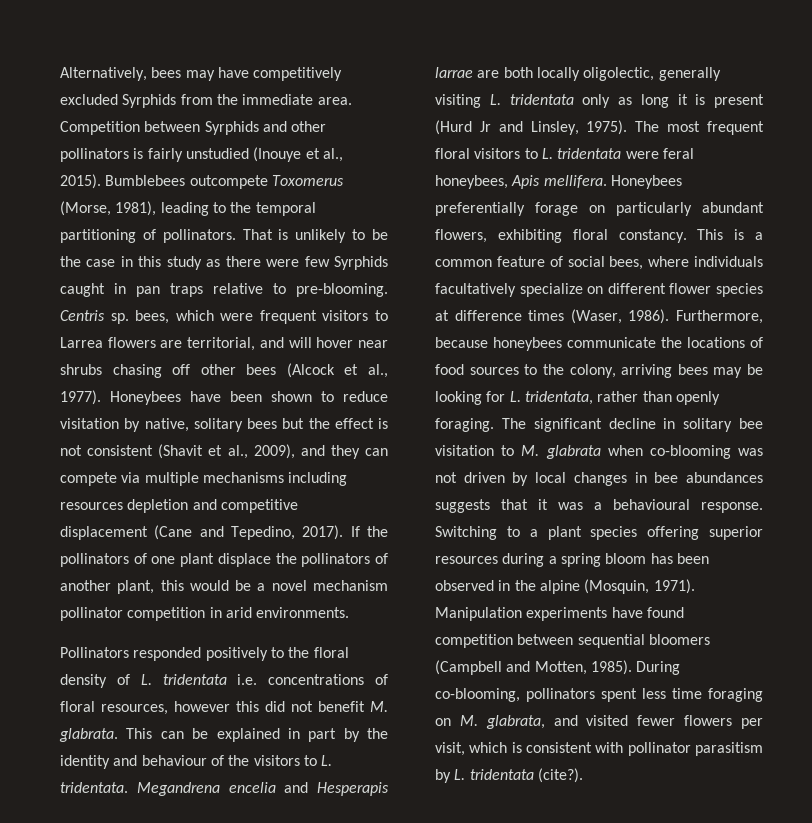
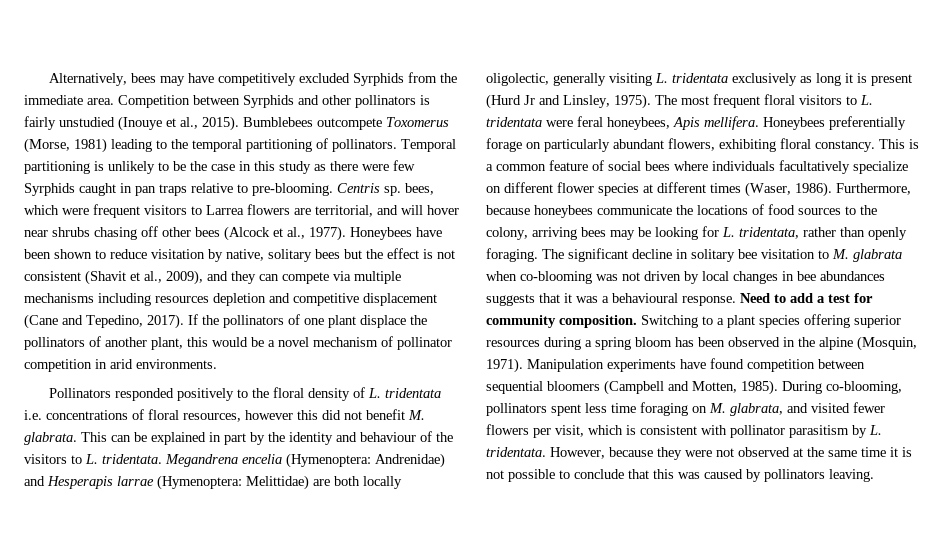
[115,201,157,216] 1981), -> [74,138,107,153] 1981)
[242,229,273,240] That -> [401,139,456,152] [24,161,90,174] Temporal partitioning
(388, 585) none -> [381,336,393,347] of
(276, 787) none -> [286,453,445,468] (Hymenoptera: Andrenidae)
(473, 72) none -> [157,475,309,490] (Hymenoptera: Melittidae)
[582,94,611,108] only -> [732,73,797,86] exclusively
[609,256,644,270] bees, -> [645,161,670,171] bees
[454,310,522,321] difference -> [657,182,706,193] different
(763, 507) none -> [740,293,873,303] [486,315,637,328] Need to add a test for community composition.
[469,768,583,783] tridentata (cite?). -> [486,447,912,460] [486,469,874,482] tridentata. However, because they were not observed at the same time it is not possible to conclude that this was caused by pollinators leaving.

